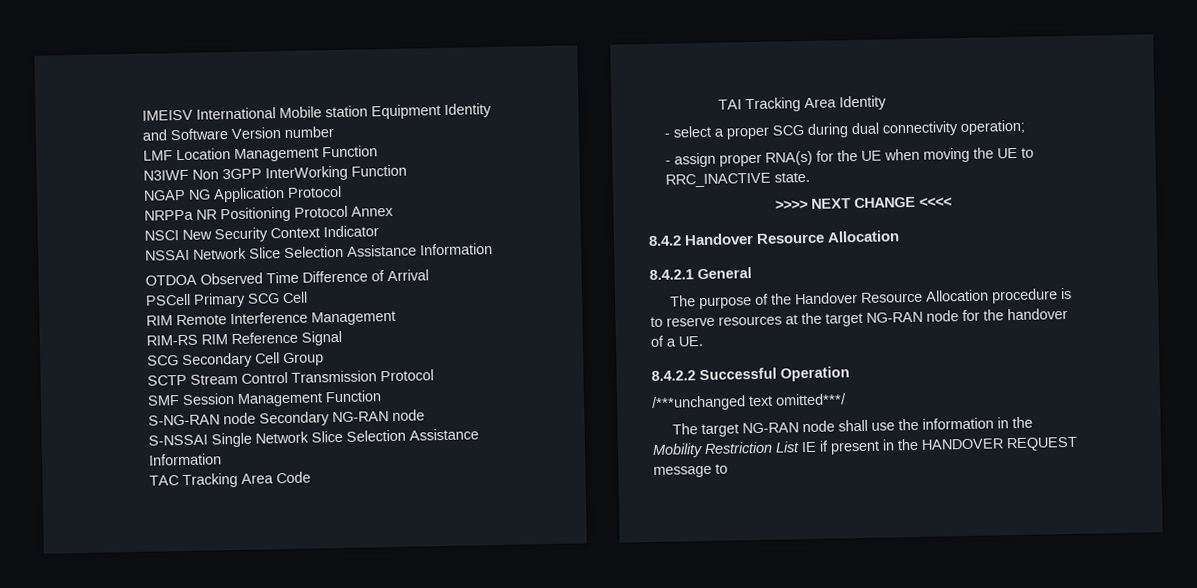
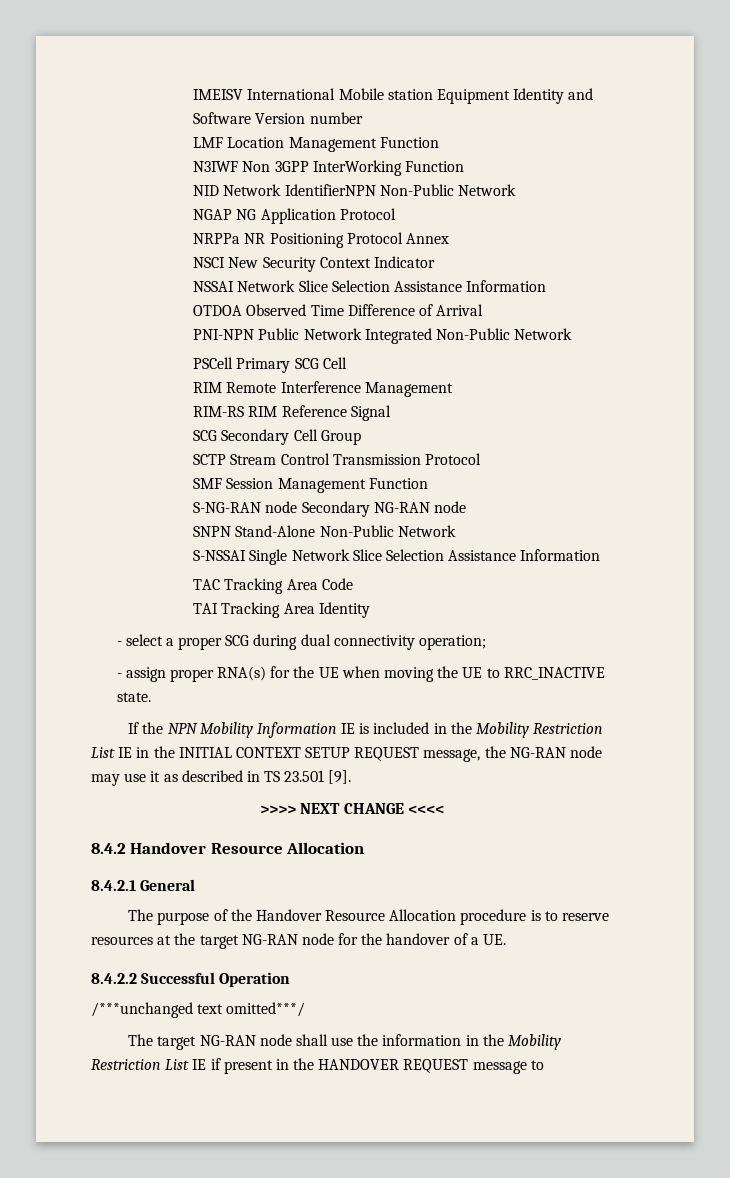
(407, 170) none -> [193,184,516,196] // NID Network IdentifierNPN Non-Public Network
(429, 275) none -> [193,328,573,344] // PNI-NPN Public Network Integrated Non-Public Network
(425, 415) none -> [193,525,456,537] // SNPN Stand-Alone Non-Public Network
(810, 177) none -> [128,722,604,738] [91,746,603,762] [91,770,352,786] // If the NPN Mobility Information IE is included in the Mobility Restriction List IE in the INITIAL CONTEXT SETUP REQUEST message, the NG-RAN node may use it as described in TS 23.501 [9].

